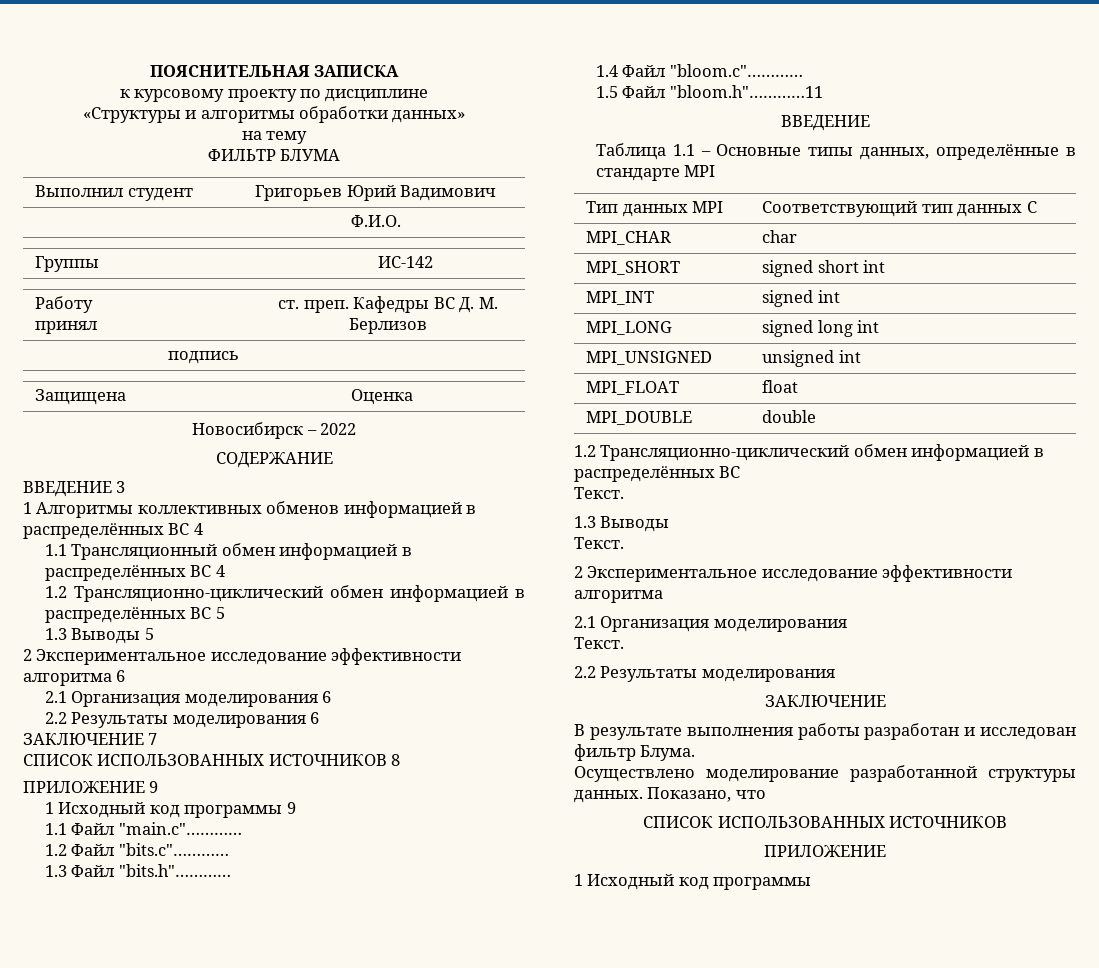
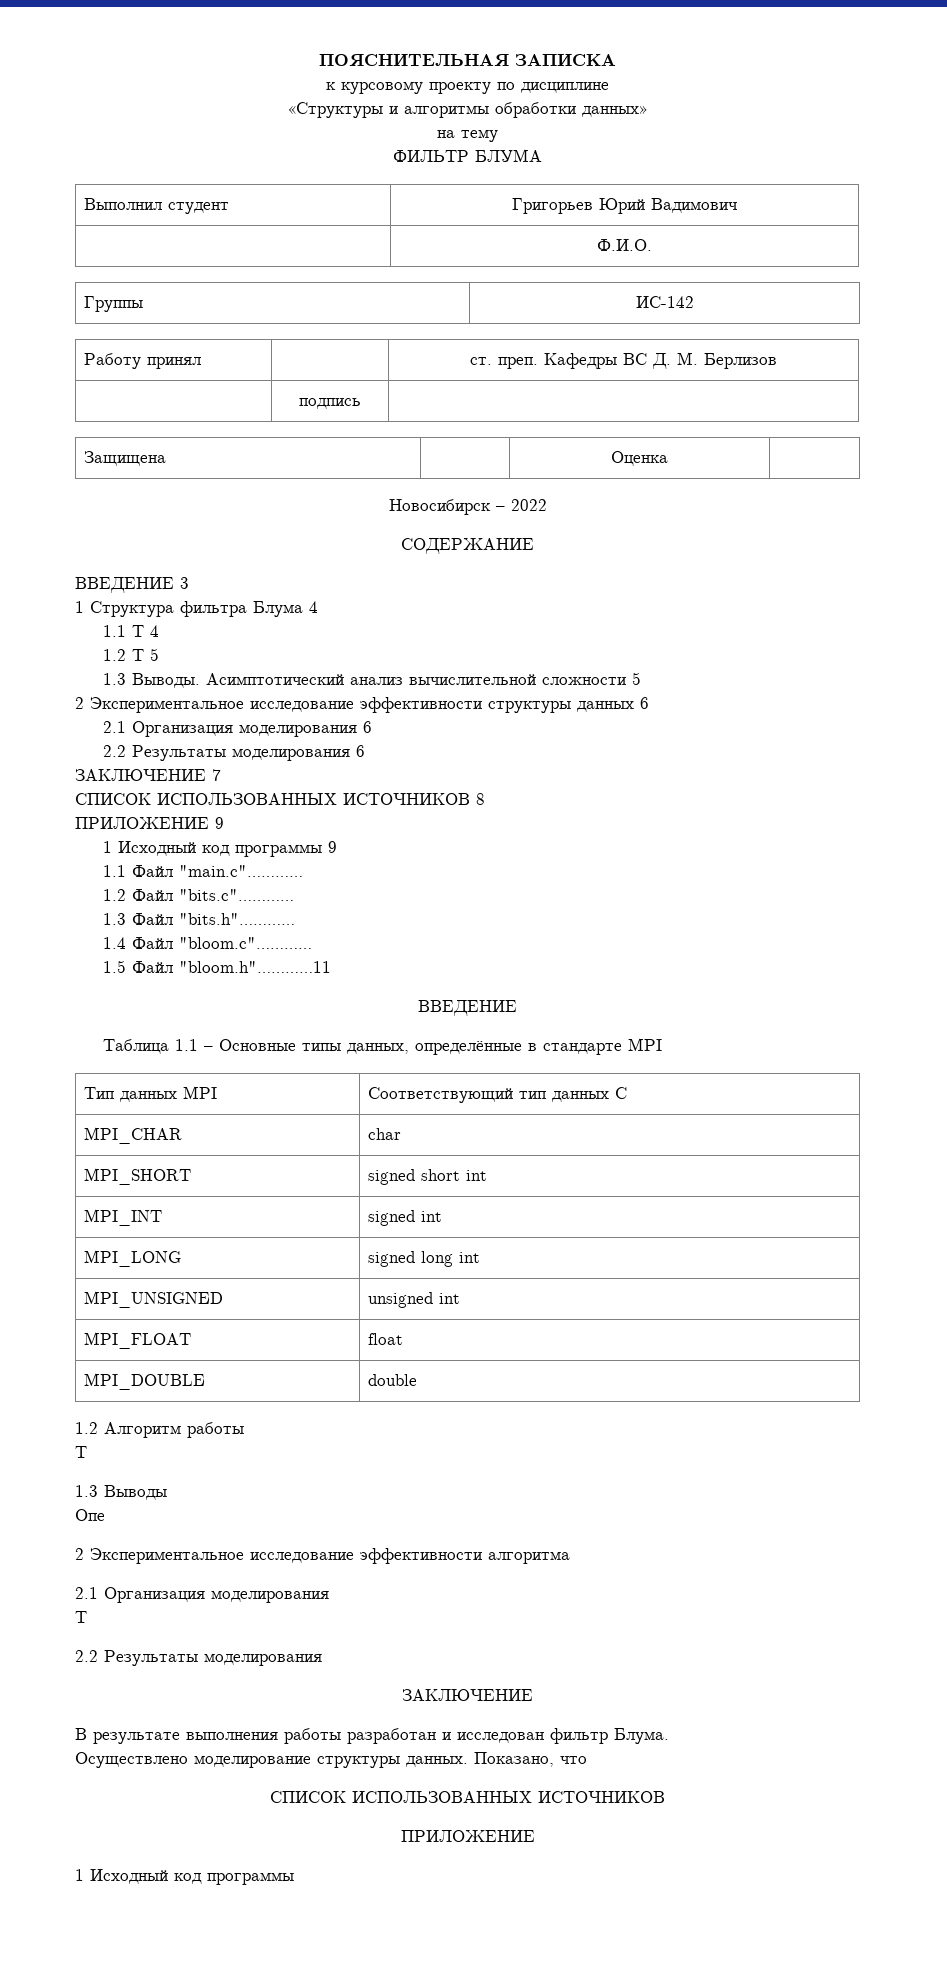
[36,501,477,518] [23,523,203,539] [44,543,412,560] [44,565,225,581] [44,585,525,602] [44,607,225,623] [44,628,141,644] Алгоритмы коллективных обменов информацией в распределённых ВС 4 // 1.1 Трансляционный обмен информацией в распределённых ВС 4 // 1.2 Трансляционно-циклический обмен информацией в распределённых ВС 5 // 1.3 Выводы -> [90,601,318,617] [102,625,159,637] [102,648,159,661] [102,673,626,688] Структура фильтра Блума 4 // 1.1 Т 4 // 1.2 Т 5 // 1.3 Выводы. Асимптотический анализ вычислительной сложности
[23,673,112,686] алгоритма -> [488,701,634,713] структуры данных
[600,444,1044,461] [574,466,741,482] [574,487,624,499] Трансляционно-циклический обмен информацией в распределённых ВС // Текст. -> [104,1422,244,1438] [75,1446,87,1458] Алгоритм работы // Т
[574,537,624,549] Текст. -> [75,1509,105,1521] Опе
[574,637,624,649] Текст. -> [75,1611,87,1623] Т
[850,765,977,782] разработанной -> (311, 1761) none

